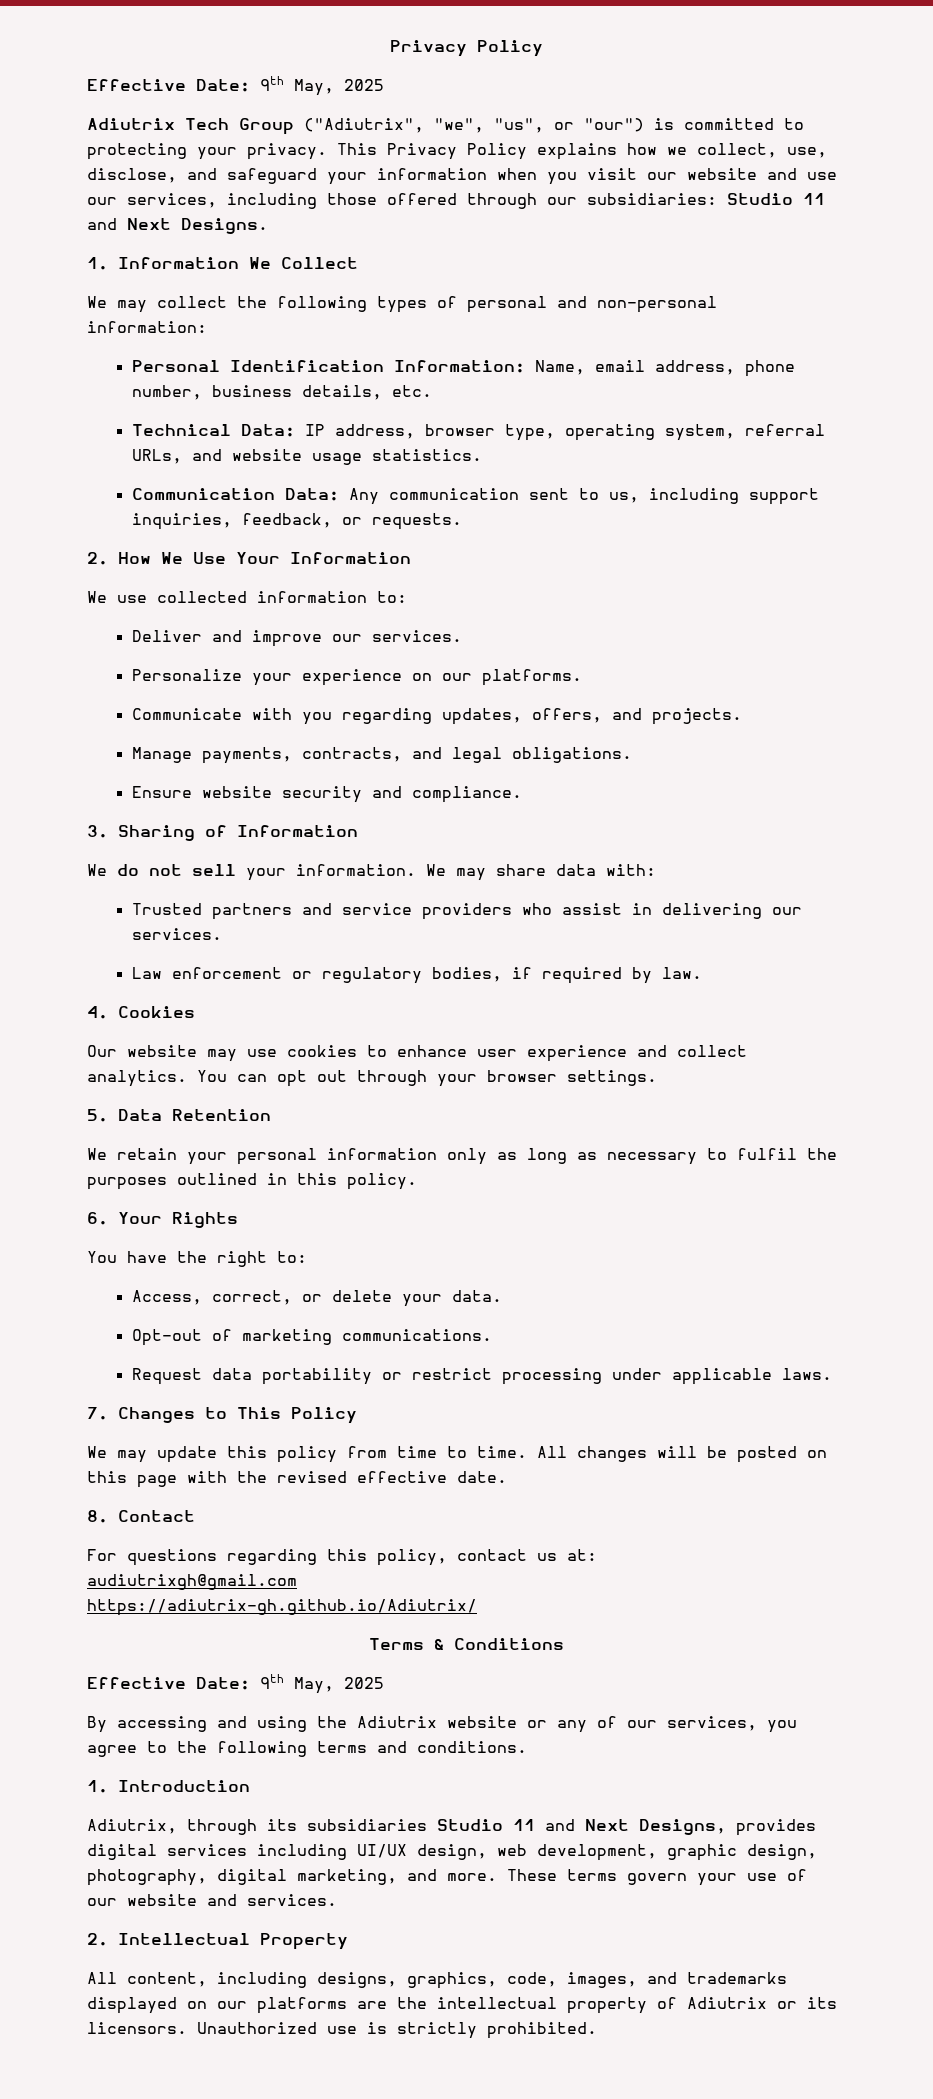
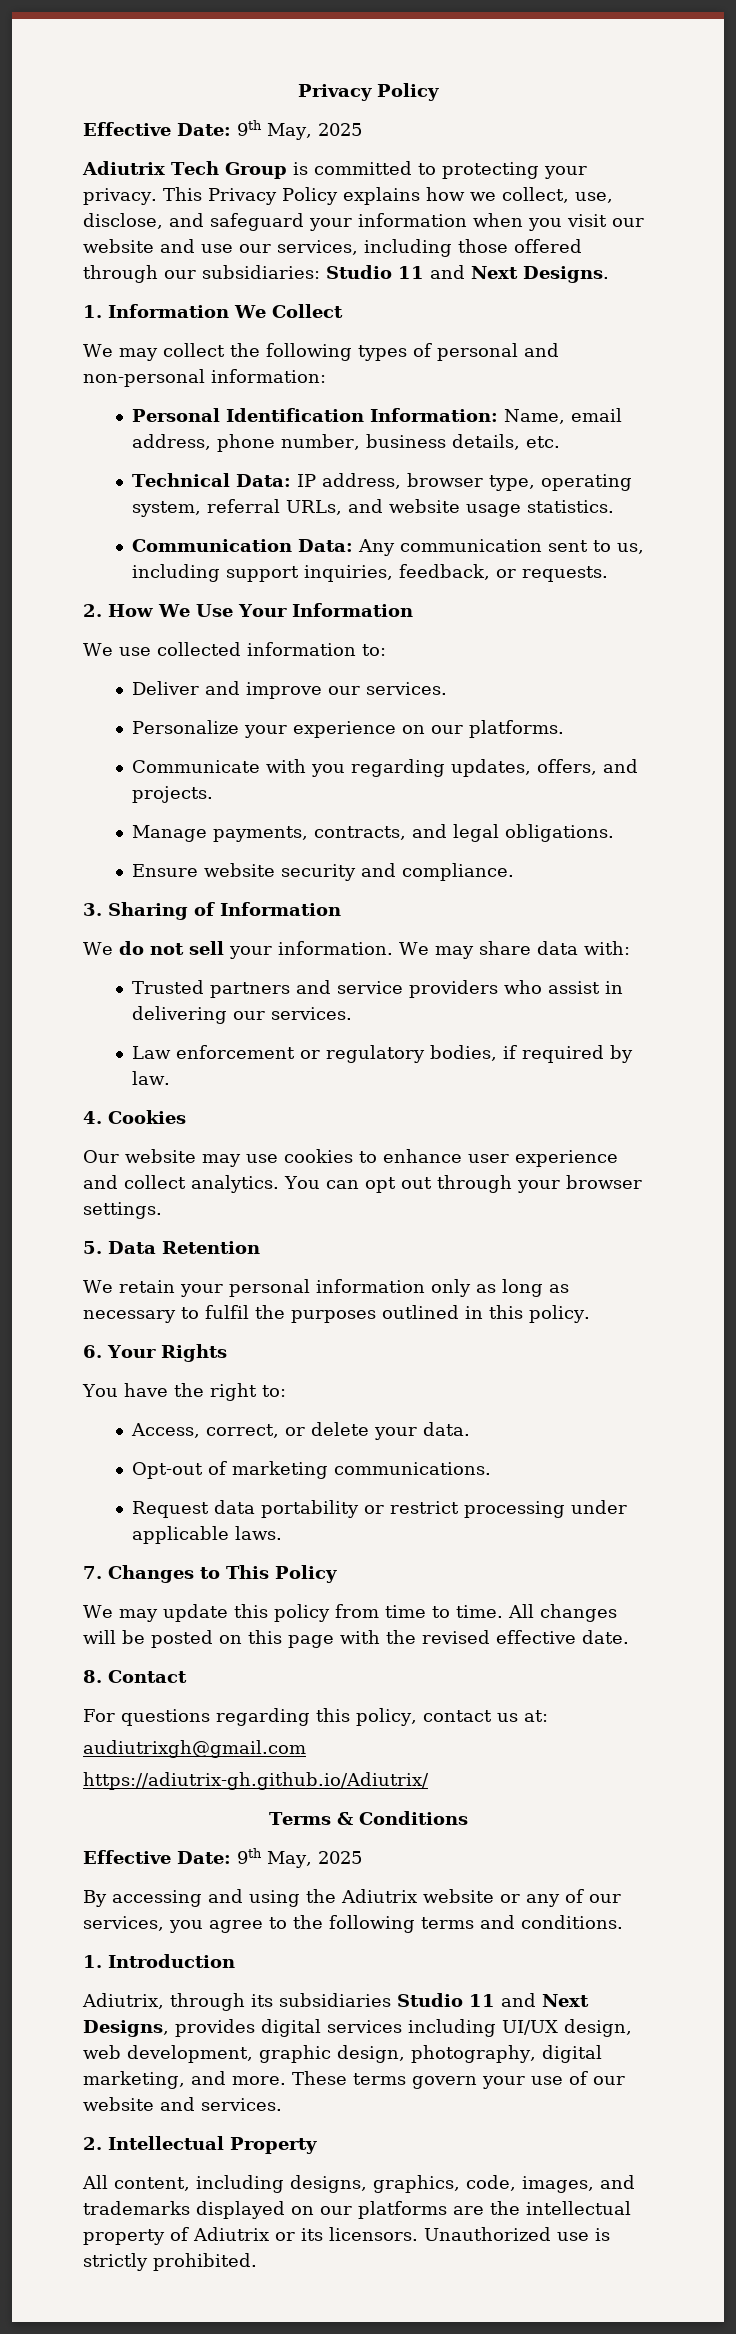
[304,118,644,133] ("Adiutrix", "we", "us", or "our") -> (287, 170) none

